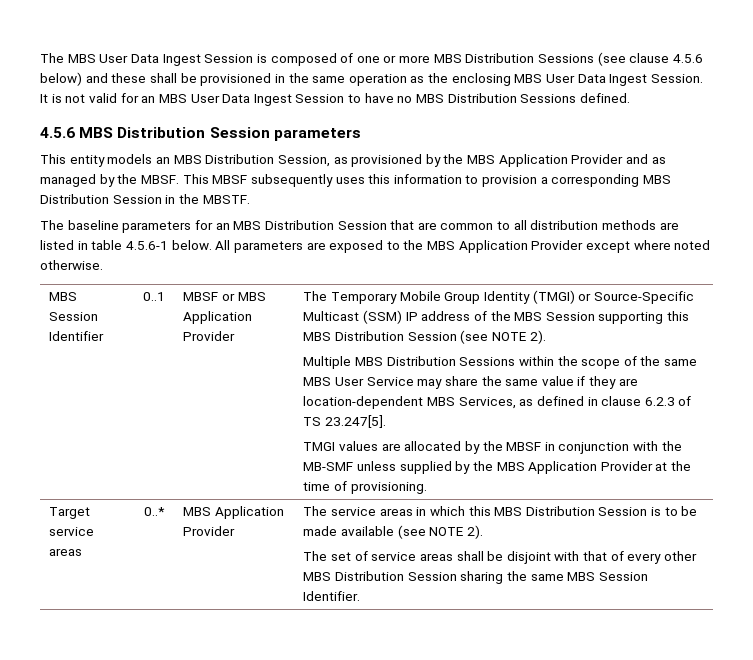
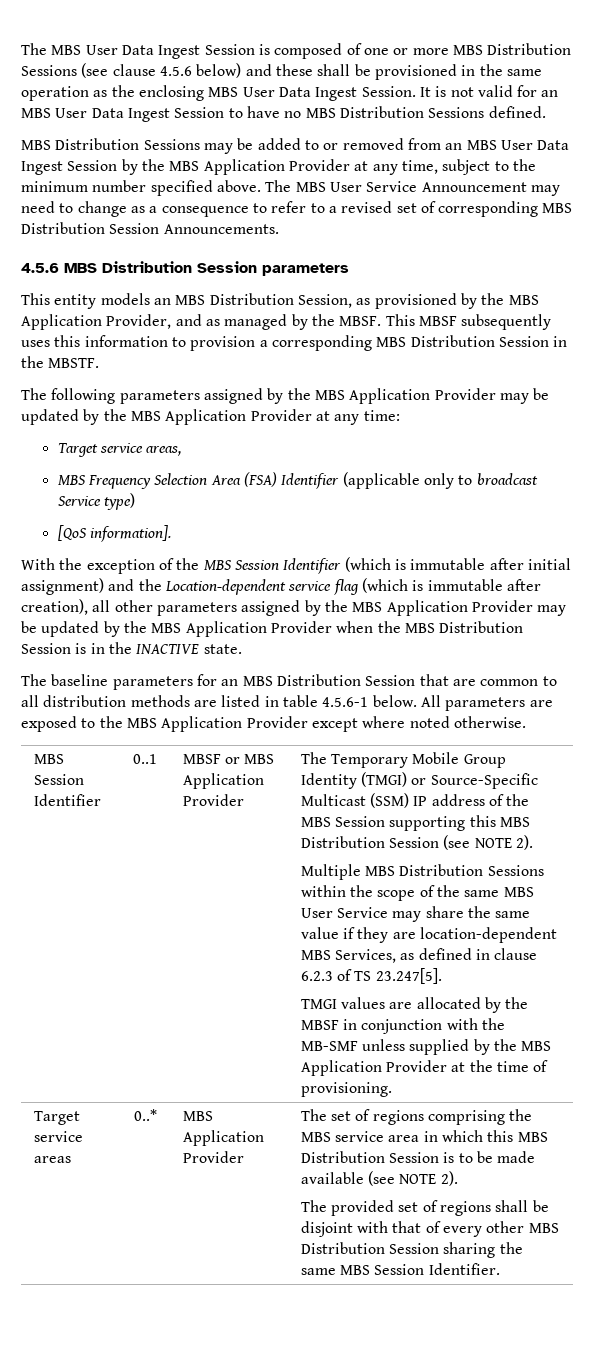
(630, 98) none -> [21,138,570,154] [21,159,536,175] [21,180,560,196] [21,201,573,217] [21,222,279,234] // MBS Distribution Sessions may be added to or removed from an MBS User Data Ingest Session by the MBS Application Provider at any time, subject to the minimum number specified above. The MBS User Service Announcement may need to change as a consequence to refer to a revised set of corresponding MBS Distribution Session Announcements.
[571,154,624,164] Provider -> [106,314,172,329] Provider,
(250, 199) none -> [21,388,550,404] [21,409,400,425] [57,443,182,457] [57,472,538,489] [57,493,135,510] [57,525,171,542] [21,557,571,574] [21,578,541,595] [21,599,567,616] [21,621,524,637] [21,642,242,654] // The following parameters assigned by the MBS Application Provider may be updated by the MBS Application Provider at any time: // Target service areas, // MBS Frequency Selection Area (FSA) Identifier (applicable only to broadcast Service type) // [QoS information]. // With the exception of the MBS Session Identifier (which is immutable after initial assignment) and the Location-dependent service flag (which is immutable after creation), all other parameters assigned by the MBS Application Provider may be updated by the MBS Application Provider when the MBS Distribution Session is in the INACTIVE state.
[330,507,413,516] service areas -> [331,1109,533,1125] [300,1131,420,1142] set of regions comprising the MBS service area
[330,551,453,561] set of service areas -> [331,1200,491,1216] provided set of regions

